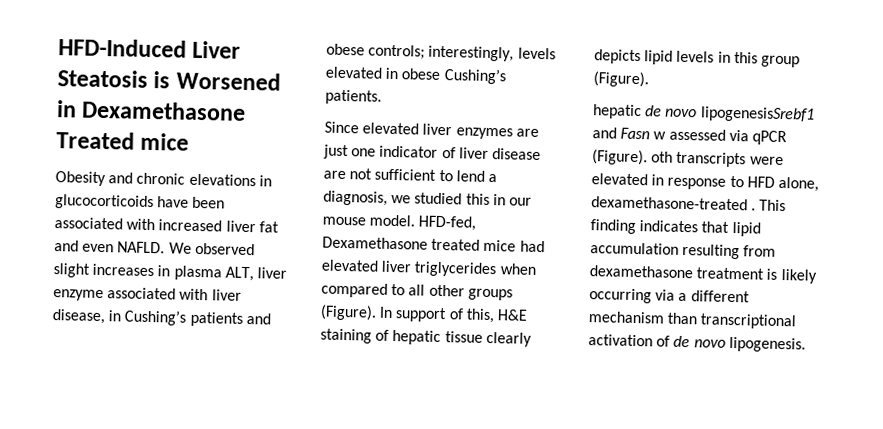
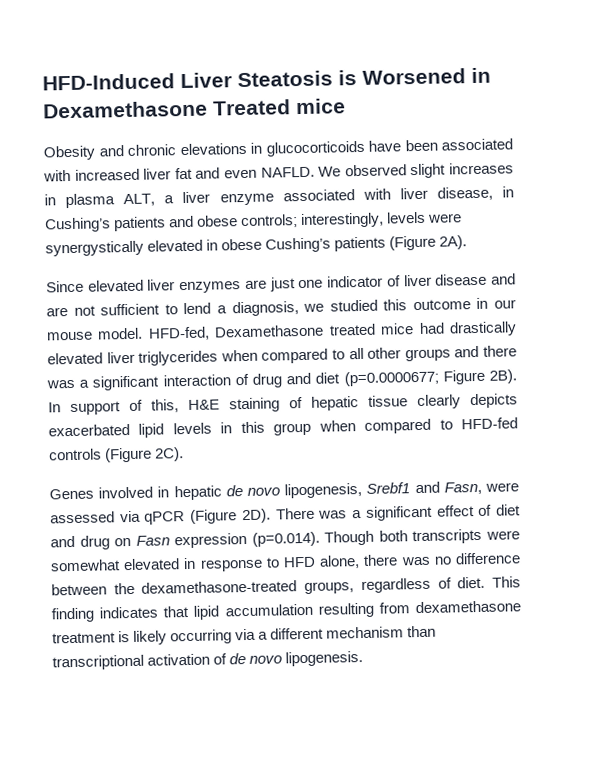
(254, 274) none -> [164,195,175,204] a
(556, 53) none -> [428,213,463,223] [45,240,144,257] were synergystically
[325,89,382,105] patients. -> [334,235,468,252] patients (Figure 2A).
(541, 154) none -> [491,273,517,285] and
(490, 199) none -> [412,299,471,311] outcome
(545, 246) none -> [449,321,518,337] drastically
[320,304,377,321] (Figure). -> [454,345,518,358] [46,369,517,391] and there was a significant interaction of drug and diet (p=0.0000677; Figure 2B).
(641, 57) none -> [48,423,130,437] exacerbated
[593,71,649,88] [593,104,815,123] [592,127,787,146] [592,149,674,166] (Figure). // hepatic de novo lipogenesisSrebf1 and Fasn w assessed via qPCR (Figure). oth -> [318,417,519,434] [49,447,185,463] [49,481,519,501] [50,504,522,525] [50,530,408,550] when compared to HFD-fed controls (Figure 2C). // Genes involved in hepatic de novo lipogenesis, Srebf1 and Fasn, were assessed via qPCR (Figure 2D). There was a significant effect of diet and drug on Fasn expression (p=0.014). Though both
(784, 161) none -> [50,559,121,572] somewhat
[591,196,757,211] dexamethasone-treated . -> [363,552,521,566] [51,576,486,596] there was no difference between the dexamethasone-treated groups, regardless of diet.

